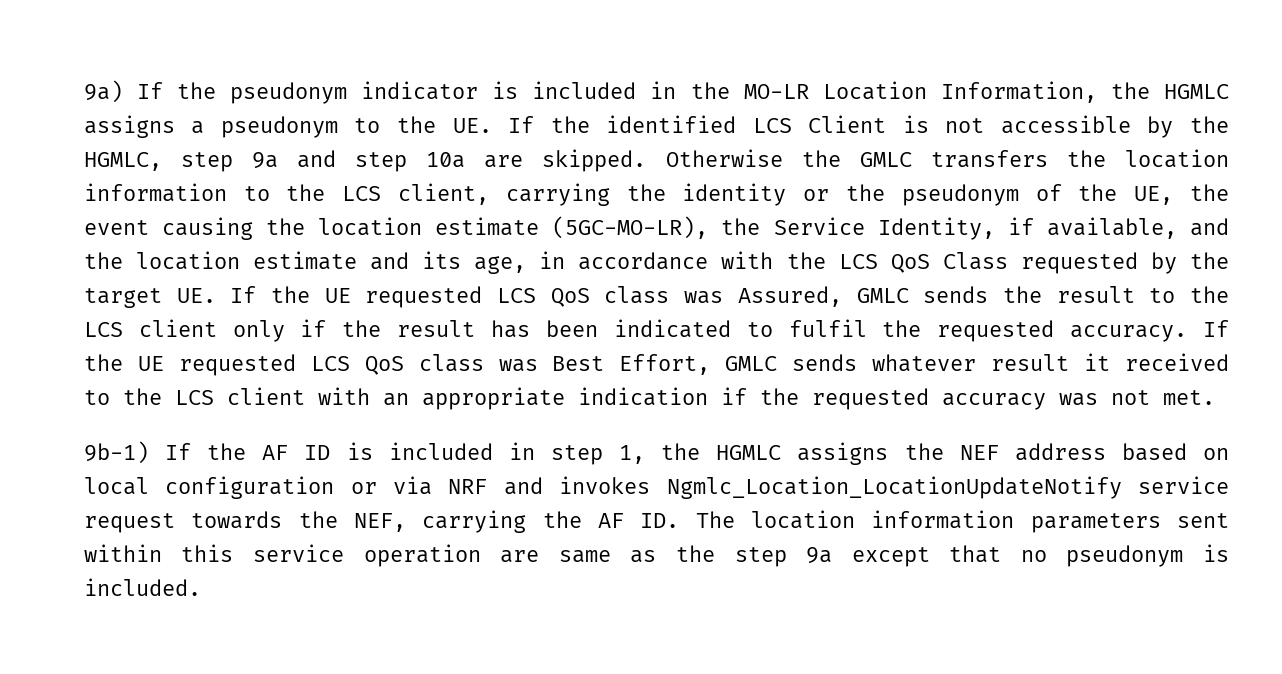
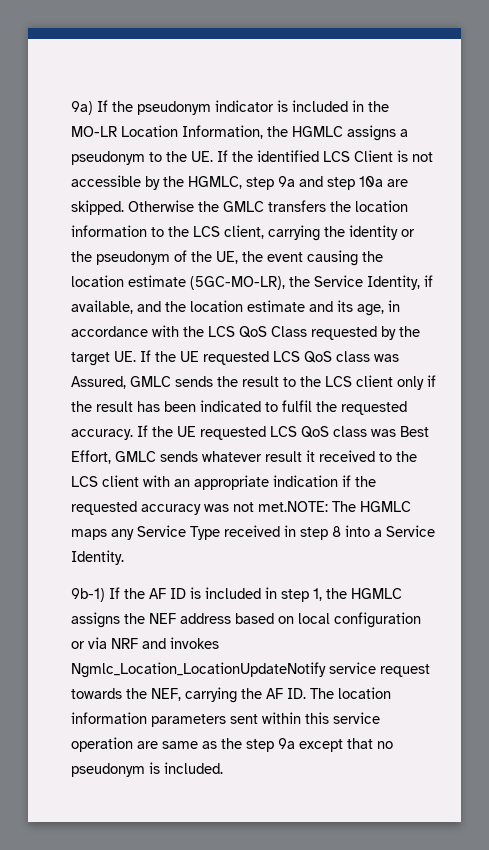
[1162,390,1215,405] met. -> [258,501,412,512] [71,525,436,540] [71,550,125,565] met.NOTE: The HGMLC maps any Service Type received in step 8 into a Service Identity.

